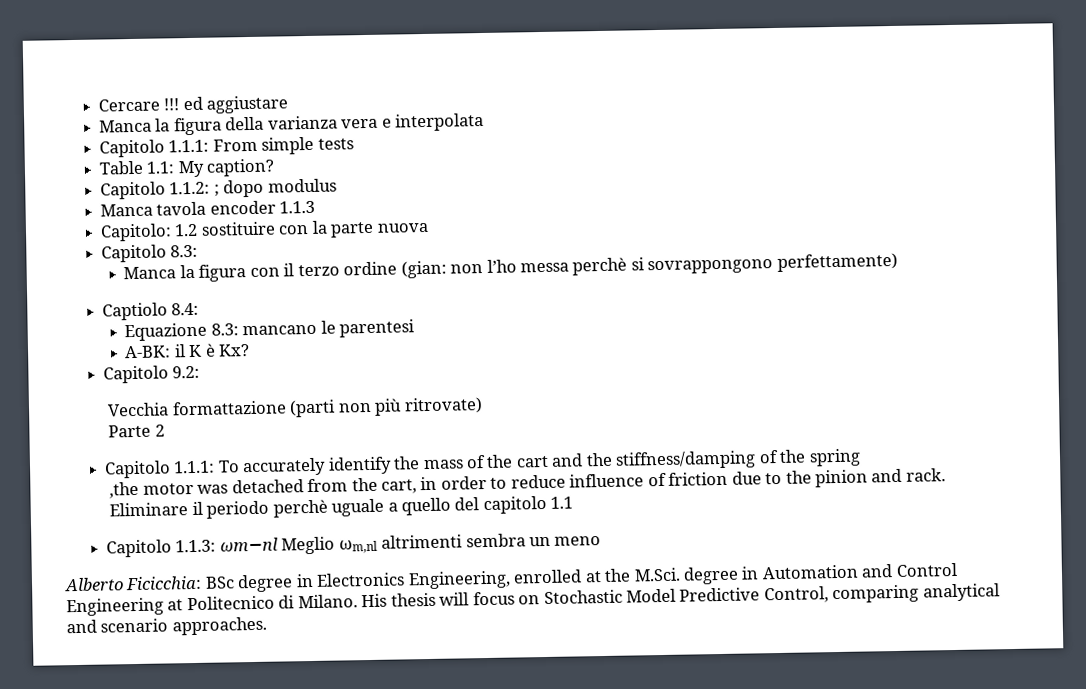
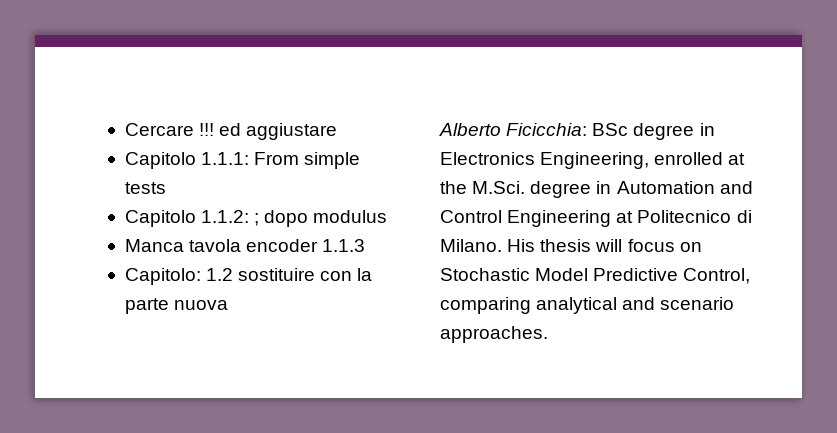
[98,112,484,136] // Manca la figura della varianza vera e interpolata -> (338, 131) none
[98,158,276,178] // Table 1.1: My caption? -> (166, 188) none
[100,244,199,263] [123,252,898,282] [101,302,200,321] [124,319,416,342] [124,343,251,359] [102,365,201,384] [107,397,483,418] [108,424,165,438] [103,448,861,479] [109,468,946,499] [109,495,574,519] [105,533,602,558] // Capitolo 8.3: // Manca la figura con il terzo ordine (gian: non l’ho messa perchè si sovrappongono perfettamente) // Captiolo 8.4: // Equazione 8.3: mancano le parentesi // A-BK: il K è Kx? // Capitolo 9.2: // Vecchia formattazione (parti non più ritrovate) // Parte 2 // Capitolo 1.1.1: To accurately identify the mass of the cart and the stiffness/damping of the spring // ,the motor was detached from the cart, in order to reduce influence of friction due to the pinion and rack. Eliminare il periodo perchè uguale a quello del capitolo 1.1 // Capitolo 1.1.3: ωm−nl Meglio ωm,nl altrimenti sembra un meno -> (228, 305) none

